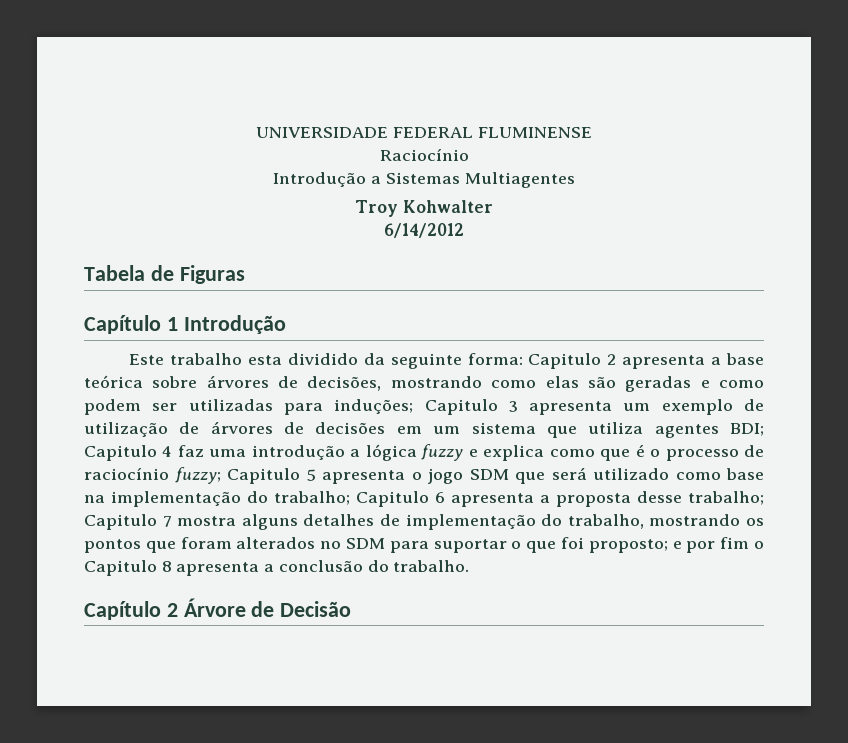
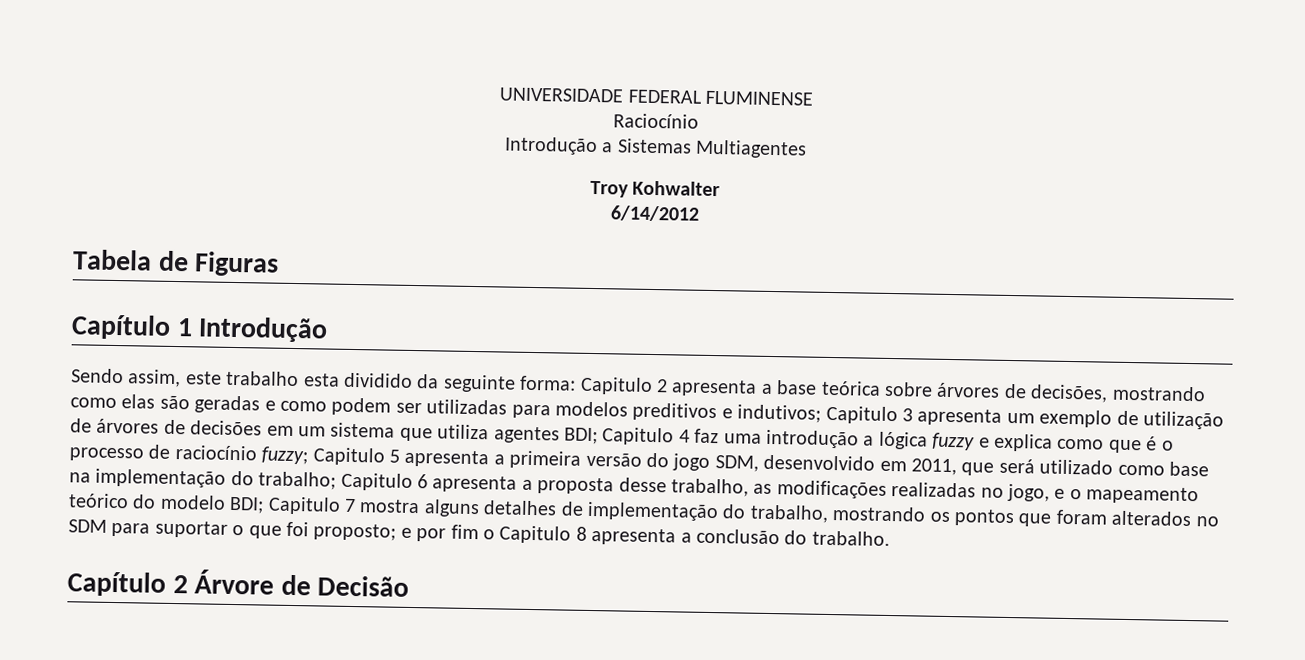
[129,354,165,365] Este -> [71,368,222,388] Sendo assim, este
[334,399,414,414] induções; -> [554,401,822,423] modelos preditivos e indutivos;
[411,468,509,484] o jogo SDM -> [493,450,957,476] a primeira versão do jogo SDM, desenvolvido em 2011,
[688,491,764,505] trabalho; -> [670,478,1200,505] [68,493,265,514] trabalho, as modificações realizadas no jogo, e o mapeamento teórico do modelo BDI;

